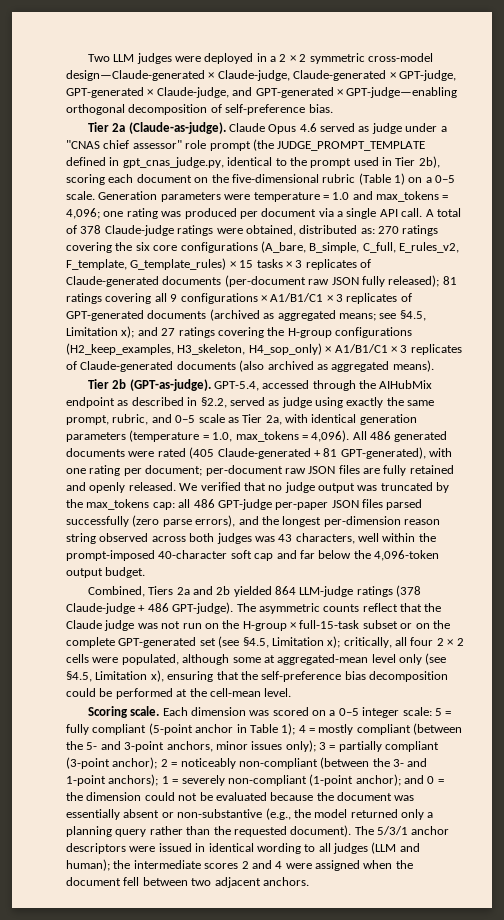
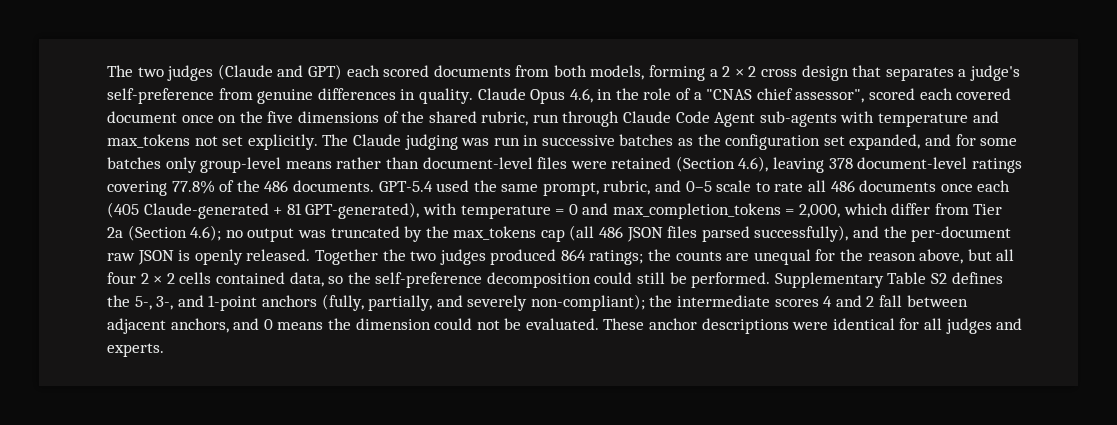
[87,53,433,64] [66,70,456,81] [66,87,458,98] [66,104,333,115] [87,122,447,134] [66,139,426,151] [66,156,440,168] [66,173,456,185] [66,191,449,202] [66,208,461,219] [66,225,439,236] [66,241,459,253] [66,258,371,270] [66,275,457,287] [66,293,412,304] [66,309,426,321] [66,326,412,338] [66,343,462,355] [66,360,434,372] [87,379,433,391] [66,397,384,408] Two LLM judges were deployed in a 2 × 2 symmetric cross-model design—Claude-generated × Claude-judge, Claude-generated × GPT-judge, GPT-generated × Claude-judge, and GPT-generated × GPT-judge—enabling orthogonal decomposition of self-preference bias. // Tier 2a (Claude-as-judge). Claude Opus 4.6 served as judge under a "CNAS chief assessor" role prompt (the JUDGE_PROMPT_TEMPLATE defined in gpt_cnas_judge.py, identical to the prompt used in Tier 2b), scoring each document on the five-dimensional rubric (Table 1) on a 0–5 scale. Generation parameters were temperature = 1.0 and max_tokens = 4,096; one rating was produced per document via a single API call. A total of 378 Claude-judge ratings were obtained, distributed as: 270 ratings covering the six core configurations (A_bare, B_simple, C_full, E_rules_v2, F_template, G_template_rules) × 15 tasks × 3 replicates of Claude-generated documents (per-document raw JSON fully released); 81 ratings covering all 9 configurations × A1/B1/C1 × 3 replicates of GPT-generated documents (archived as aggregated means; see §4.5, Limitation x); and 27 ratings covering the H-group configurations (H2_keep_examples, H3_skeleton, H4_sop_only) × A1/B1/C1 × 3 replicates of Claude-generated documents (also archived as aggregated means). // Tier 2b (GPT-as-judge). GPT-5.4, accessed through the AIHubMix endpoint as described in §2.2, served as judge using exactly -> [107,64,1020,81] [107,88,1012,104] [107,111,999,127] [107,134,1018,150] [107,156,1022,173] [107,180,470,196] The two judges (Claude and GPT) each scored documents from both models, forming a 2 × 2 cross design that separates a judge's self-preference from genuine differences in quality. Claude Opus 4.6, in the role of a "CNAS chief assessor", scored each covered document once on the five dimensions of the shared rubric, run through Claude Code Agent sub-agents with temperature and max_tokens not set explicitly. The Claude judging was run in successive batches as the configuration set expanded, and for some batches only group-level means rather than document-level files were retained (Section 4.6), leaving 378 document-level ratings covering 77.8% of the 486 documents. GPT-5.4 used
[227,414,417,425] [66,430,448,442] [66,448,186,457] as Tier 2a, with identical generation parameters (temperature = 1.0, max_tokens = 4,096). All 486 generated documents were rated -> [755,180,1011,192] to rate all 486 documents once each
[66,465,454,476] [66,482,315,493] one rating per document; per-document raw JSON files are fully retained and openly released. We verified that no judge -> [460,203,1003,219] [107,225,243,241] temperature = 0 and max_completion_tokens = 2,000, which differ from Tier 2a (Section 4.6); no
[152,499,423,510] [66,515,440,527] [66,533,436,544] [66,550,439,561] [66,567,146,578] [87,585,422,597] [66,602,442,614] [66,620,450,631] [66,636,392,648] cap: all 486 GPT-judge per-paper JSON files parsed successfully (zero parse errors), and the longest per-dimension reason string observed across both judges was 43 characters, well within the prompt-imposed 40-character soft cap and far below the 4,096-token output budget. // Combined, Tiers 2a and 2b yielded 864 LLM-judge ratings (378 Claude-judge + 486 GPT-judge). The asymmetric counts reflect that the Claude judge was not run on the H-group × full-15-task subset or on the complete GPT-generated set (see §4.5, Limitation x); critically, -> [540,225,1012,242] [107,249,992,265] cap (all 486 JSON files parsed successfully), and the per-document raw JSON is openly released. Together the two judges produced 864 ratings; the counts are unequal for the reason above, but
[92,653,447,665] [66,670,239,682] were populated, although some at aggregated-mean level only (see §4.5, Limitation x), ensuring that -> [215,272,344,287] contained data, so
[344,671,366,680] bias -> (483, 280) none
[99,688,292,699] [87,706,452,718] [66,723,463,735] [66,740,440,752] [66,757,428,769] [66,774,401,786] be performed at the cell-mean level. // Scoring scale. Each dimension was scored on a 0–5 integer scale: 5 = fully compliant (5-point anchor in Table 1); 4 = mostly compliant (between the 5- and 3-point anchors, minor issues only); 3 = partially compliant (3-point anchor); 2 = noticeably non-compliant (between the 3- and 1-point anchors); 1 = severely non-compliant (1-point anchor); -> [637,272,1003,288] [107,294,968,311] [107,318,229,334] still be performed. Supplementary Table S2 defines the 5-, 3-, and 1-point anchors (fully, partially, and severely non-compliant); the intermediate scores 4 and 2 fall between adjacent anchors,
[437,779,444,784] = -> [277,322,324,330] means
[215,792,415,801] [66,808,434,820] [66,825,450,837] [66,842,420,854] [66,859,413,871] [66,877,309,888] evaluated because the document was essentially absent or non-substantive (e.g., the model returned only a planning query rather than the requested document). The 5/3/1 anchor descriptors were issued in identical wording to all judges (LLM and human); the intermediate scores 2 and 4 were assigned when the document fell between two adjacent anchors. -> [525,318,1023,334] [107,343,164,357] evaluated. These anchor descriptions were identical for all judges and experts.

